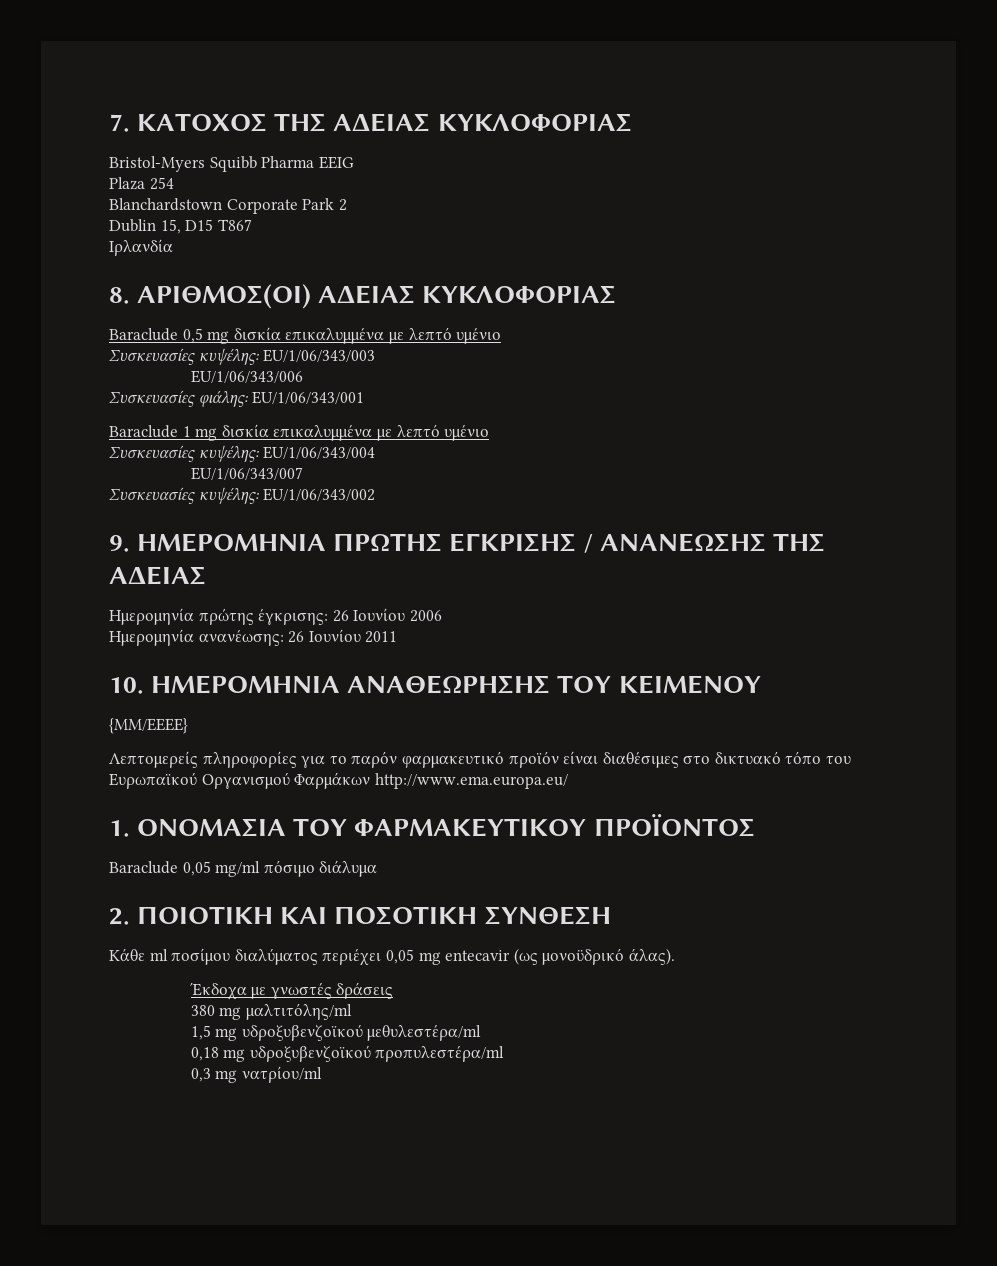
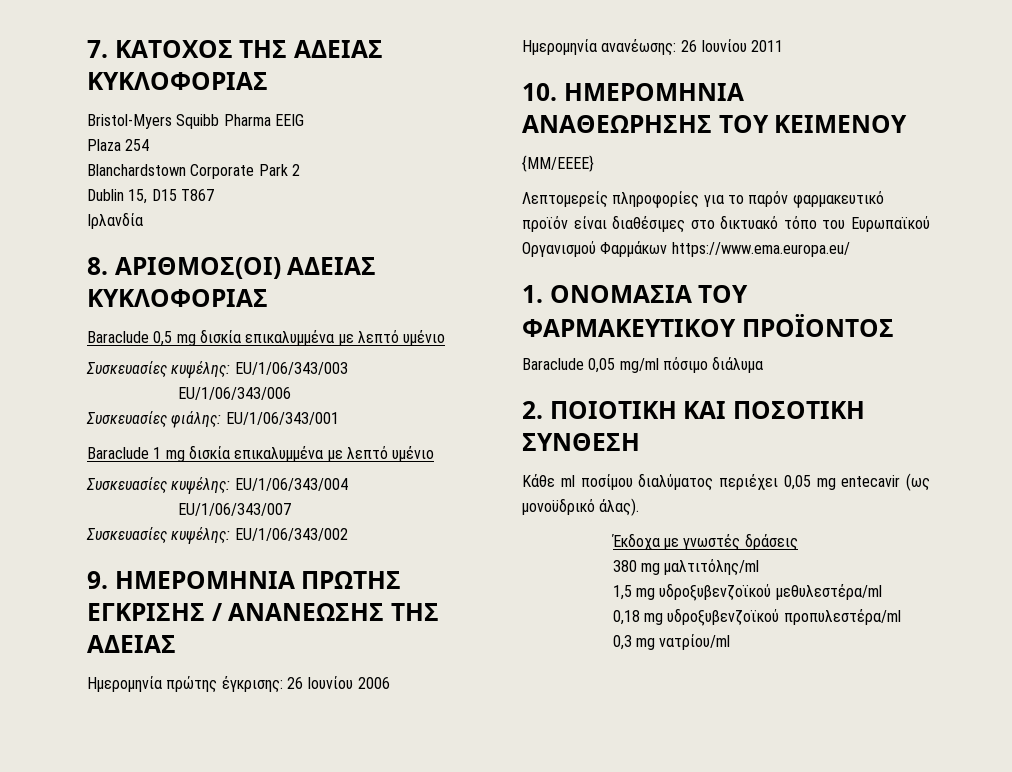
[374,773,568,789] http://www.ema.europa.eu/ -> [671,242,850,257] https://www.ema.europa.eu/

